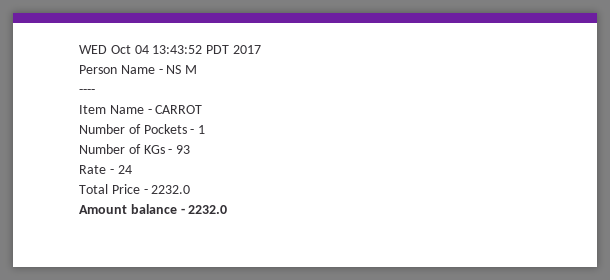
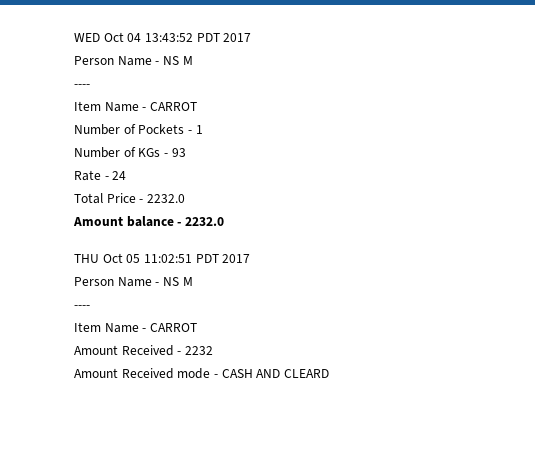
(228, 209) none -> [74,253,251,263] [74,277,193,287] [74,305,90,309] [74,322,197,333] [74,345,213,356] [74,368,329,379] // THU Oct 05 11:02:51 PDT 2017 // Person Name - NS M // ---- // Item Name - CARROT // Amount Received - 2232 // Amount Received mode - CASH AND CLEARD

